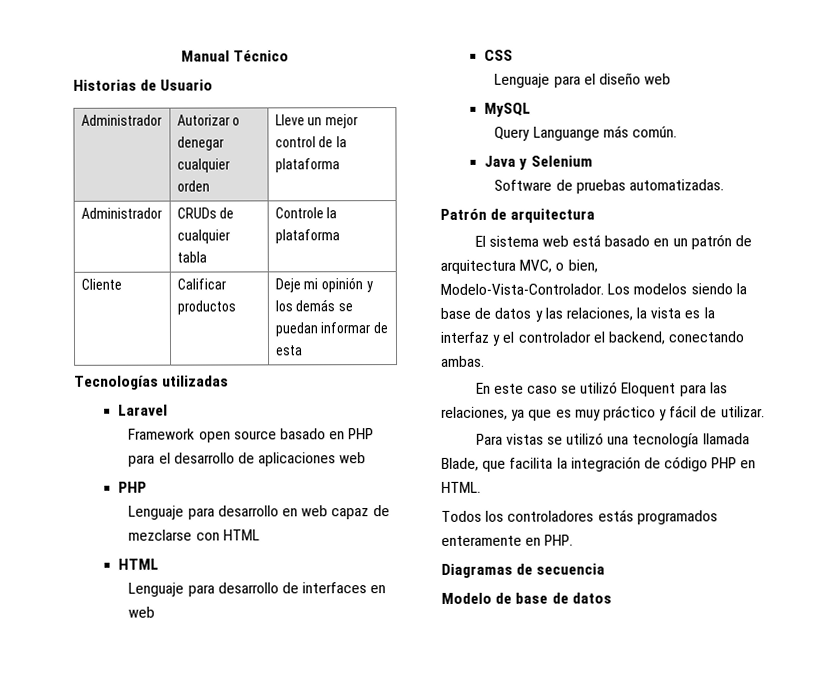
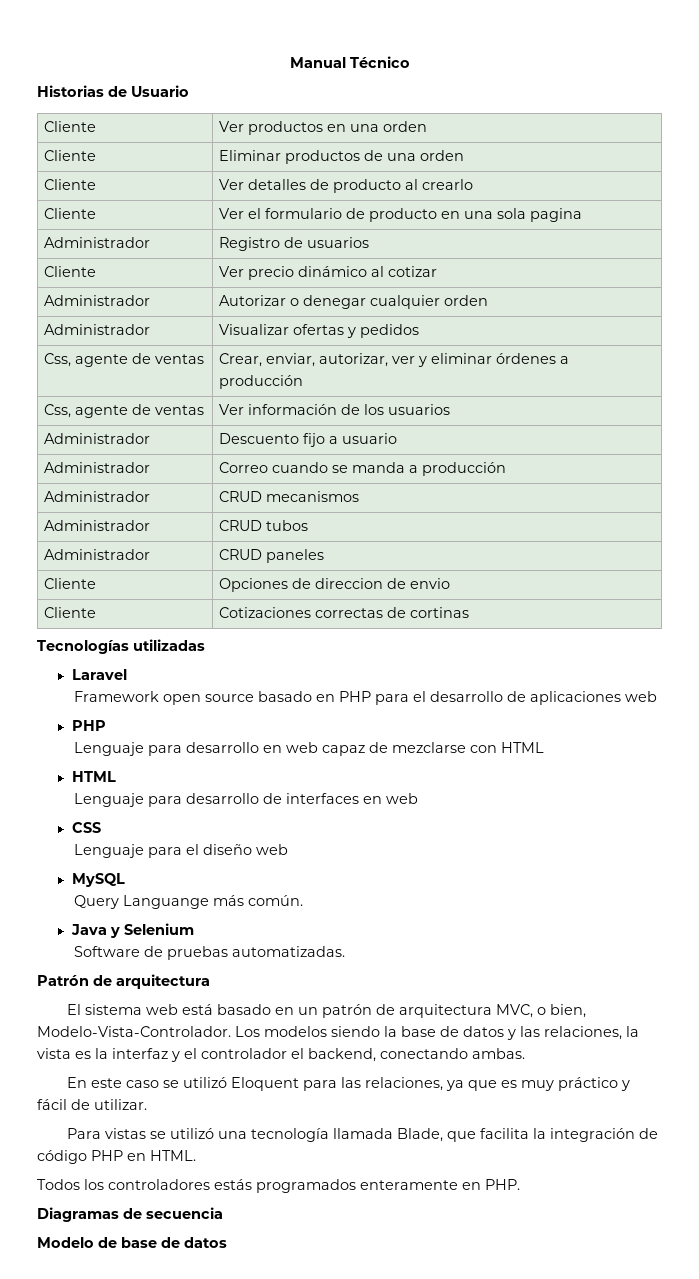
(214, 85) none -> [43,121,96,132] [218,121,427,135] [43,150,96,161] [218,150,464,164] [43,179,96,190] [218,179,473,193] [43,208,96,219] [218,208,582,222] [43,237,150,248] [218,237,369,251] [43,266,96,277] [218,266,437,280] // Cliente | Ver productos en una orden // Cliente | Eliminar productos de una orden // Cliente | Ver detalles de producto al crearlo // Cliente | Ver el formulario de producto en una sola pagina // Administrador | Registro de usuarios // Cliente | Ver precio dinámico al cotizar
[274,114,359,129] [274,136,348,148] [274,158,340,173] [80,207,162,219] [176,207,235,219] [176,229,230,244] [176,251,207,263] [274,207,338,219] [274,229,340,244] [80,278,122,290] [176,278,226,290] [176,300,236,315] [274,277,374,293] [274,299,354,312] [274,322,389,337] [274,345,303,356] | Lleve un mejor control de la plataforma // Administrador | CRUDs de cualquier tabla | Controle la plataforma // Cliente | Calificar productos | Deje mi opinión y los demás se puedan informar de esta -> [43,324,150,335] [218,324,419,338] [43,353,204,367] [218,353,569,367] [218,375,303,389] [43,404,204,418] [218,404,450,415] [43,433,150,444] [218,433,397,447] [43,462,150,473] [218,462,506,476] [43,491,150,502] [218,491,359,502] [43,520,150,531] [218,520,308,531] [43,549,150,560] [218,549,324,563] [43,578,96,589] [218,578,450,592] [43,607,96,618] [218,607,469,618] // Administrador | Visualizar ofertas y pedidos // Css, agente de ventas | Crear, enviar, autorizar, ver y eliminar órdenes a producción // Css, agente de ventas | Ver información de los usuarios // Administrador | Descuento fijo a usuario // Administrador | Correo cuando se manda a producción // Administrador | CRUD mecanismos // Administrador | CRUD tubos // Administrador | CRUD paneles // Cliente | Opciones de direccion de envio // Cliente | Cotizaciones correctas de cortinas

